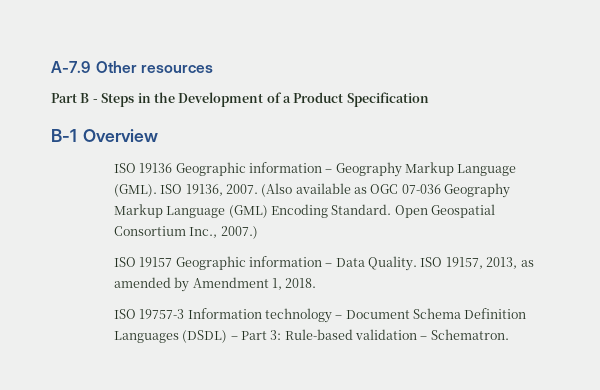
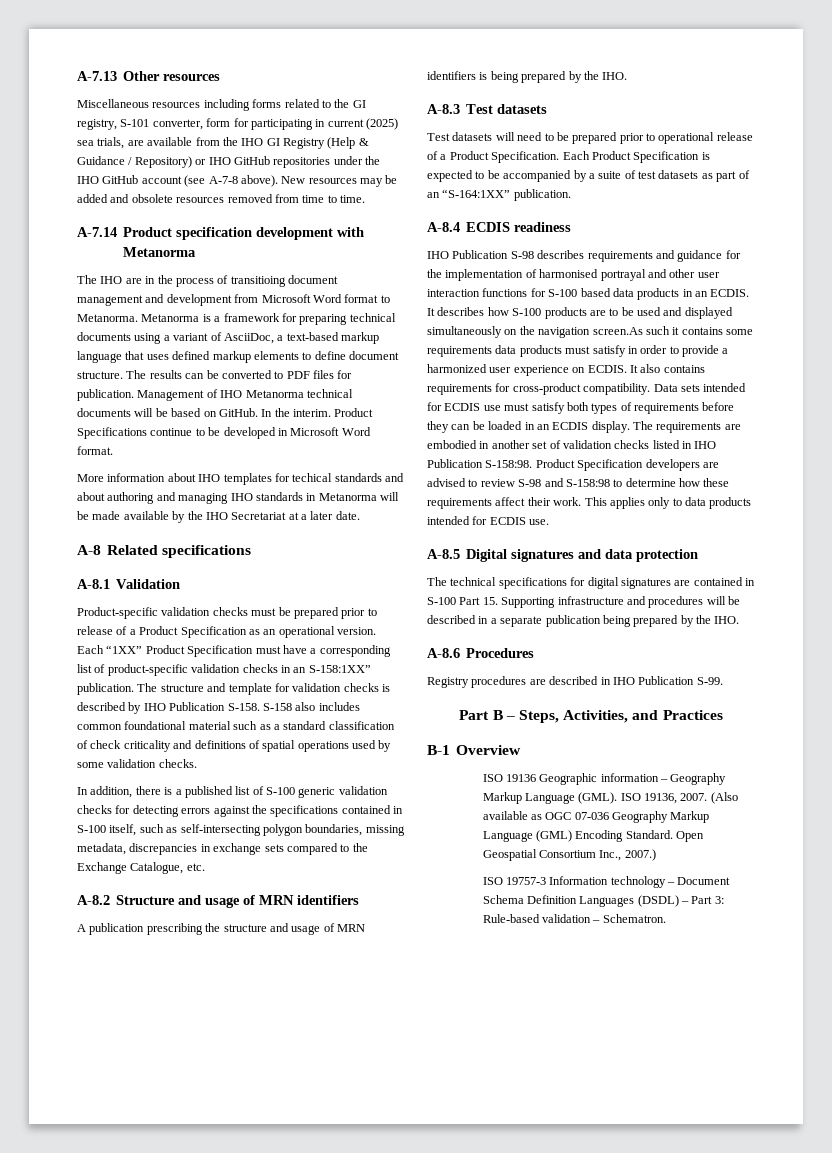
[51,61,90,73] A-7.9 -> [77,71,117,81] A-7.13
[51,92,429,107] Part B - Steps in the Development of a Product Specification -> [77,99,366,111] [77,118,398,130] [77,137,369,149] [77,156,380,168] [77,175,398,187] [77,194,365,203] [77,227,365,240] [123,247,197,257] [77,275,338,287] [77,294,390,306] [77,313,396,325] [77,332,379,344] [77,351,399,363] [77,370,353,379] [77,389,353,401] [77,408,374,417] [77,427,371,439] [77,446,113,455] [77,473,404,485] [77,492,399,504] [77,511,360,523] [77,545,252,558] [77,579,181,589] [77,607,377,619] [77,626,376,638] [77,645,391,657] [77,664,371,676] [77,683,390,695] [77,702,360,714] [77,721,395,730] [77,740,392,752] [77,759,197,768] [77,786,388,798] [77,805,403,817] [77,824,405,836] [77,843,368,855] [77,862,205,874] [77,895,360,908] [77,923,365,935] [427,71,628,83] [427,104,548,114] [427,132,753,144] [427,151,710,163] [427,170,750,182] [427,189,571,201] [427,222,572,232] [427,250,741,262] [427,269,720,281] [427,288,750,300] [427,307,733,319] [427,326,753,338] [427,345,729,357] [427,364,705,376] [427,383,747,395] [427,402,735,414] [427,421,741,433] [427,440,717,449] [427,459,719,471] [427,478,730,487] [427,497,752,509] [427,516,550,525] [427,549,699,562] [427,577,755,589] [427,596,740,608] [427,615,740,627] [427,648,535,658] [427,676,723,688] [459,710,723,723] Miscellaneous resources including forms related to the GI registry, S-101 converter, form for participating in current (2025) sea trials, are available from the IHO GI Registry (Help & Guidance / Repository) or IHO GitHub repositories under the IHO GitHub account (see A-7-8 above). New resources may be added and obsolete resources removed from time to time. // A-7.14 Product specification development with Metanorma // The IHO are in the process of transitioing document management and development from Microsoft Word format to Metanorma. Metanorma is a framework for preparing technical documents using a variant of AsciiDoc, a text-based markup language that uses defined markup elements to define document structure. The results can be converted to PDF files for publication. Management of IHO Metanorma technical documents will be based on GitHub. In the interim. Product Specifications continue to be developed in Microsoft Word format. // More information about IHO templates for techical standards and about authoring and managing IHO standards in Metanorma will be made available by the IHO Secretariat at a later date. // A-8 Related specifications // A-8.1 Validation // Product-specific validation checks must be prepared prior to release of a Product Specification as an operational version. Each “1XX” Product Specification must have a corresponding list of product-specific validation checks in an S-158:1XX” publication. The structure and template for validation checks is described by IHO Publication S-158. S-158 also includes common foundational material such as a standard classification of check criticality and definitions of spatial operations used by some validation checks. // In addition, there is a published list of S-100 generic validation checks for detecting errors against the specifications contained in S-100 itself, such as self-intersecting polygon boundaries, missing metadata, discrepancies in exchange sets compared to the Exchange Catalogue, etc. // A-8.2 Structure and usage of MRN identifiers // A publication prescribing the structure and usage of MRN identifiers is being prepared by the IHO. // A-8.3 Test datasets // Test datasets will need to be prepared prior to operational release of a Product Specification. Each Product Specification is expected to be accompanied by a suite of test datasets as part of an “S-164:1XX” publication. // A-8.4 ECDIS readiness // IHO Publication S-98 describes requirements and guidance for the implementation of harmonised portrayal and other user interaction functions for S-100 based data products in an ECDIS. It describes how S-100 products are to be used and displayed simultaneously on the navigation screen.As such it contains some requirements data products must satisfy in order to provide a harmonized user experience on ECDIS. It also contains requirements for cross-product compatibility. Data sets intended for ECDIS use must satisfy both types of requirements before they can be loaded in an ECDIS display. The requirements are embodied in another set of validation checks listed in IHO Publication S-158:98. Product Specification developers are advised to review S-98 and S-158:98 to determine how these requirements affect their work. This applies only to data products intended for ECDIS use. // A-8.5 Digital signatures and data protection // The technical specifications for digital signatures are contained in S-100 Part 15. Supporting infrastructure and procedures will be described in a separate publication being prepared by the IHO. // A-8.6 Procedures // Registry procedures are described in IHO Publication S-99. // Part B – Steps, Activities, and Practices
[113,256,534,271] [113,277,317,292] // ISO 19157 Geographic information – Data Quality. ISO 19157, 2013, as amended by Amendment 1, 2018. -> (656, 855) none

